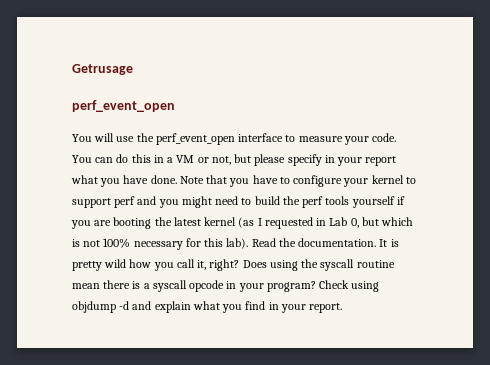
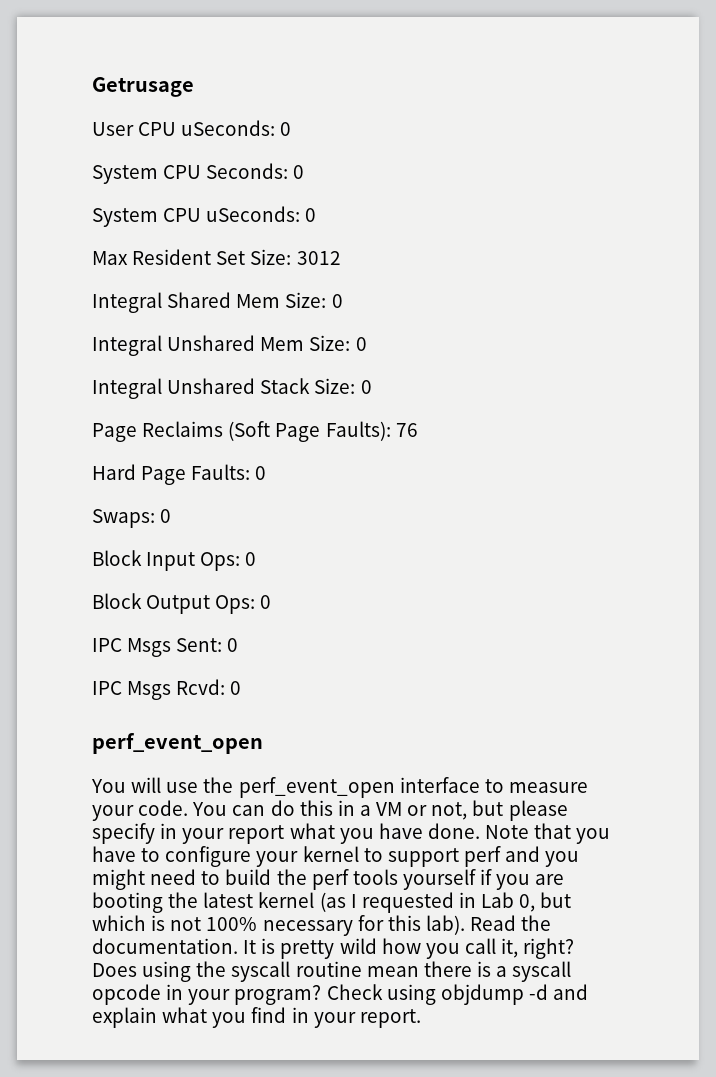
(133, 69) none -> [92,120,292,136] [92,163,305,184] [92,206,317,227] [92,249,341,265] [92,292,343,313] [92,335,367,356] [92,378,372,399] [92,421,418,442] [92,464,267,485] [92,509,172,528] [92,550,257,571] [92,593,272,614] [92,638,239,657] [92,679,242,700] // User CPU uSeconds: 0 // System CPU Seconds: 0 // System CPU uSeconds: 0 // Max Resident Set Size: 3012 // Integral Shared Mem Size: 0 // Integral Unshared Mem Size: 0 // Integral Unshared Stack Size: 0 // Page Reclaims (Soft Page Faults): 76 // Hard Page Faults: 0 // Swaps: 0 // Block Input Ops: 0 // Block Output Ops: 0 // IPC Msgs Sent: 0 // IPC Msgs Rcvd: 0

